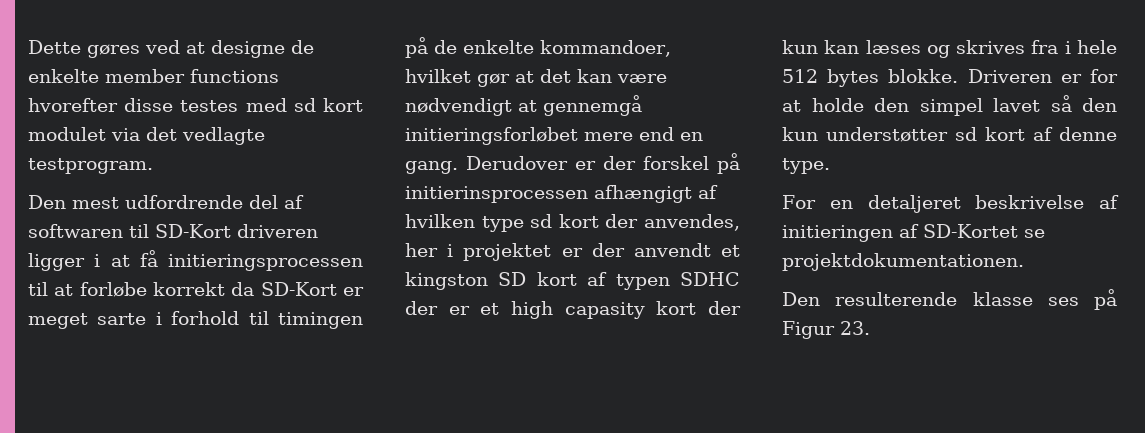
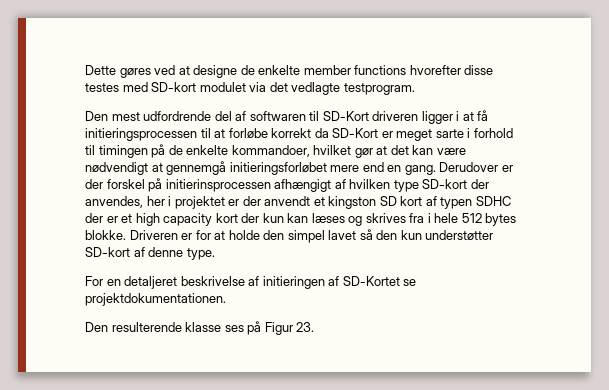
[293,98,363,112] sd kort -> [151,82,197,92] SD-kort
[530,214,599,228] sd kort -> [422,179,468,189] SD-kort
[564,302,645,319] capasity -> [163,213,213,226] capacity
[955,127,1025,141] sd kort -> [85,247,130,257] SD-kort

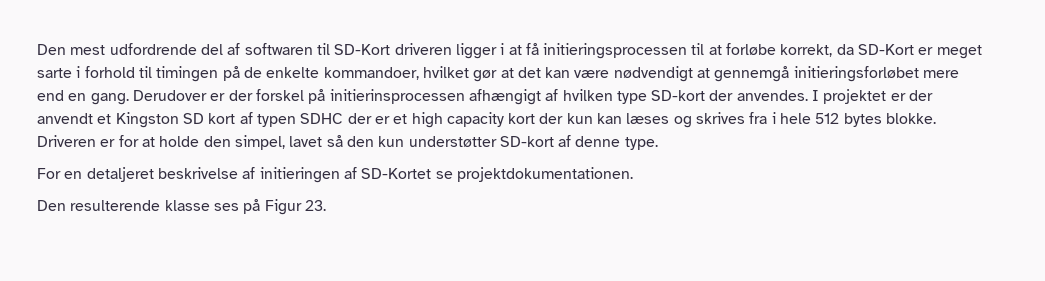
[85,65,494,78] [85,82,415,95] Dette gøres ved at designe de enkelte member functions hvorefter disse testes med SD-kort modulet via det vedlagte testprogram. // -> (37, 49) none
[271,128,312,138] korrekt -> [780,44,833,57] korrekt,
[85,196,172,208] anvendes, her i -> [736,90,820,101] anvendes. I
[328,196,377,209] kingston -> [115,112,179,128] Kingston
[287,230,325,243] simpel -> [234,135,285,150] simpel,

